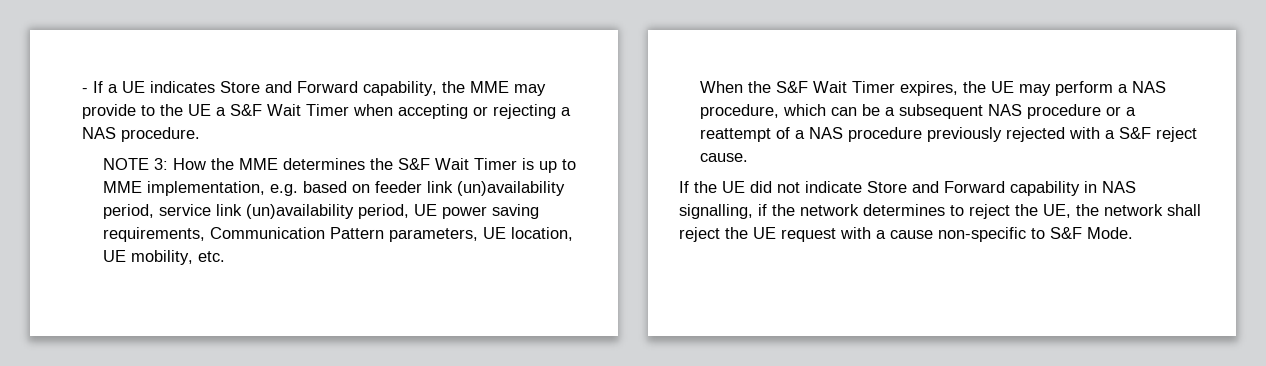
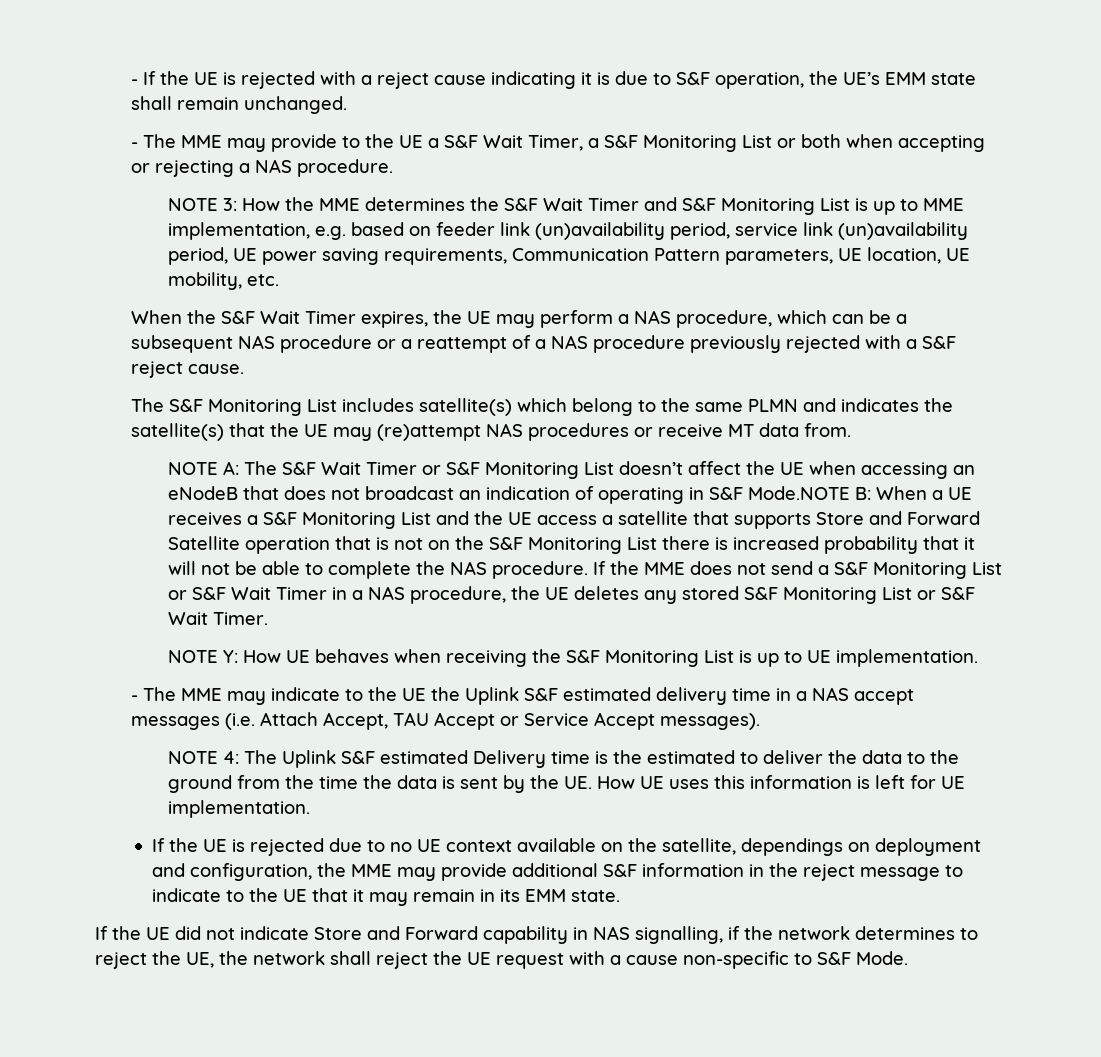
[107,81,465,96] a UE indicates Store and Forward capability, the -> [160,71,977,89] [131,96,348,114] [131,134,177,148] the UE is rejected with a reject cause indicating it is due to S&F operation, the UE’s EMM state shall remain unchanged. // - The
[305,104,349,116] Timer -> [528,134,842,152] Timer, a S&F Monitoring List or both
(517, 164) none -> [643,197,850,215] and S&F Monitoring List
(748, 157) none -> [131,398,954,416] [131,423,852,441] [167,461,975,479] [167,486,972,504] [167,511,980,529] [167,536,975,554] [167,561,1002,579] [167,586,975,604] [167,612,268,625] [167,649,978,667] [131,687,915,705] [131,712,761,730] [167,750,959,768] [167,775,965,793] [167,800,310,818] [151,838,981,856] [151,863,963,881] [151,888,620,906] // The S&F Monitoring List includes satellite(s) which belong to the same PLMN and indicates the satellite(s) that the UE may (re)attempt NAS procedures or receive MT data from. // NOTE A: The S&F Wait Timer or S&F Monitoring List doesn’t affect the UE when accessing an eNodeB that does not broadcast an indication of operating in S&F Mode.NOTE B: When a UE receives a S&F Monitoring List and the UE access a satellite that supports Store and Forward Satellite operation that is not on the S&F Monitoring List there is increased probability that it will not be able to complete the NAS procedure. If the MME does not send a S&F Monitoring List or S&F Wait Timer in a NAS procedure, the UE deletes any stored S&F Monitoring List or S&F Wait Timer. // NOTE Y: How UE behaves when receiving the S&F Monitoring List is up to UE implementation. // - The MME may indicate to the UE the Uplink S&F estimated delivery time in a NAS accept messages (i.e. Attach Accept, TAU Accept or Service Accept messages). // NOTE 4: The Uplink S&F estimated Delivery time is the estimated to deliver the data to the ground from the time the data is sent by the UE. How UE uses this information is left for UE implementation. // If the UE is rejected due to no UE context available on the satellite, dependings on deployment and configuration, the MME may provide additional S&F information in the reject message to indicate to the UE that it may remain in its EMM state.

